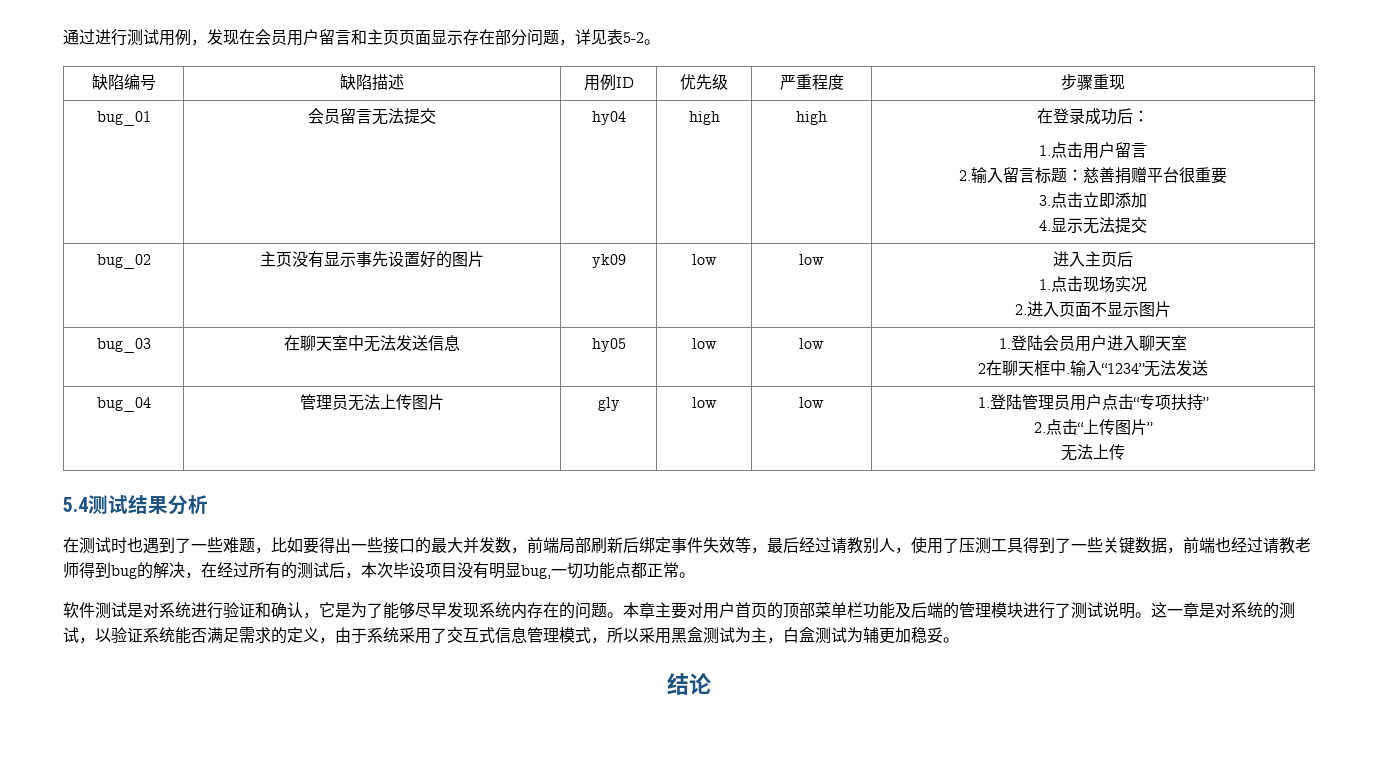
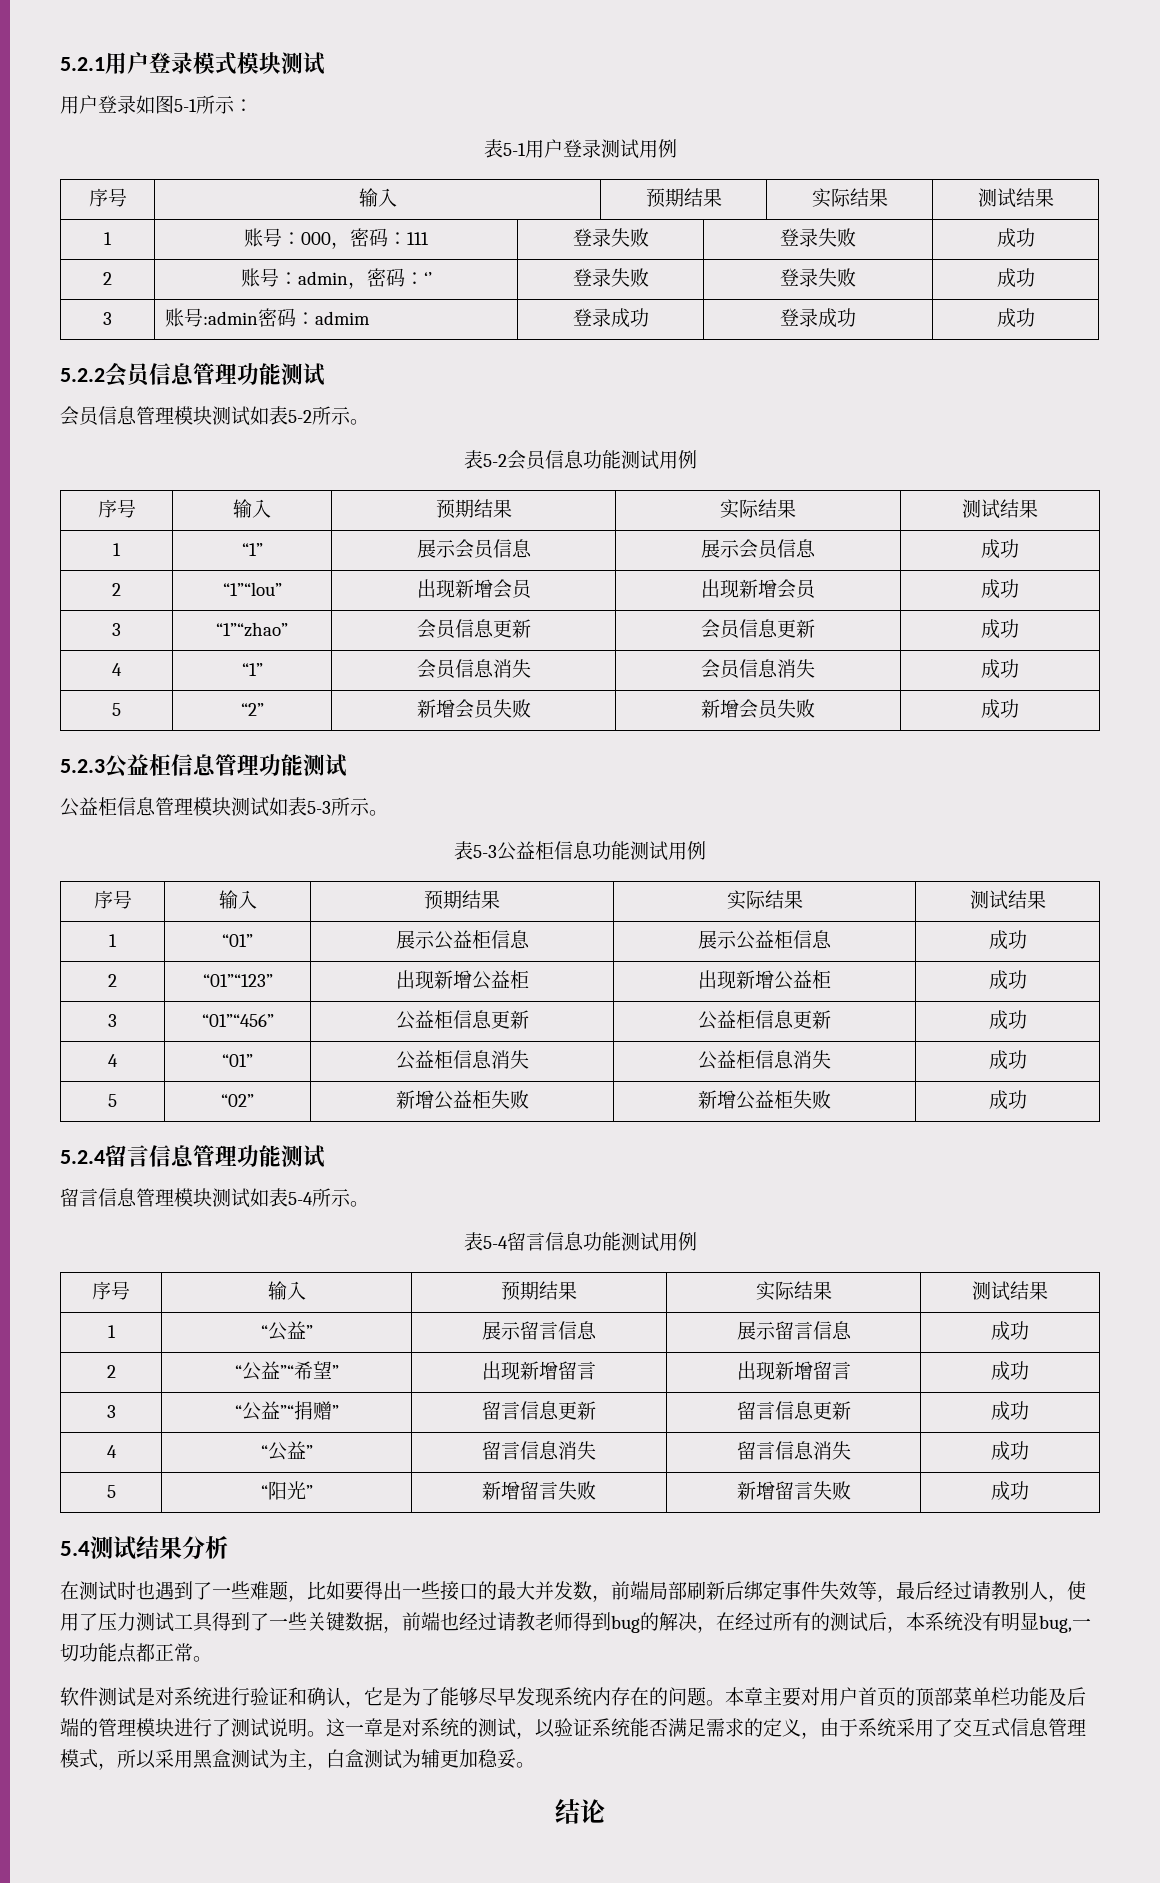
[63,29,660,46] [91,74,156,91] [340,74,404,91] [583,74,634,91] [680,74,728,90] [779,74,844,90] [1061,74,1125,90] [96,111,151,126] [308,108,436,125] [591,111,626,125] [688,111,720,125] [796,111,827,125] [1037,108,1149,125] [1039,142,1147,159] [959,167,1227,184] [1039,192,1147,208] [1039,217,1147,234] [96,254,151,269] [260,251,484,268] [591,254,626,268] [691,254,717,265] [799,254,824,265] [1053,251,1133,267] [1039,276,1147,293] [1015,301,1171,317] [96,338,151,353] [284,335,460,352] [591,338,626,352] [691,338,717,349] [799,338,824,349] [999,335,1187,352] [978,360,1208,377] [96,397,151,412] [300,394,444,411] [597,397,620,411] [691,397,717,408] [799,397,824,408] [978,394,1209,411] [1034,419,1153,435] [1061,444,1125,461] 通过进行测试用例，发现在会员用户留言和主页页面显示存在部分问题，详见表5-2。 // 缺陷编号 | 缺陷描述 | 用例ID | 优先级 | 严重程度 | 步骤重现 // bug_01 | 会员留言无法提交 | hy04 | high | high | 在登录成功后： // 1.点击用户留言 // 2.输入留言标题：慈善捐赠平台很重要 // 3.点击立即添加 // 4.显示无法提交 // bug_02 | 主页没有显示事先设置好的图片 | yk09 | low | low | 进入主页后 // 1.点击现场实况 // 2.进入页面不显示图片 // bug_03 | 在聊天室中无法发送信息 | hy05 | low | low | 1.登陆会员用户进入聊天室 // 2在聊天框中.输入“1234”无法发送 // bug_04 | 管理员无法上传图片 | gly | low | low | 1.登陆管理员用户点击“专项扶持” // 2.点击“上传图片” // 无法上传 -> [60,52,325,75] [60,95,253,114] [483,139,677,159] [88,188,127,207] [358,188,397,207] [645,188,722,208] [811,188,888,208] [977,188,1054,208] [104,232,112,245] [244,228,429,249] [572,228,649,247] [780,228,856,247] [996,228,1035,248] [103,272,112,285] [240,268,432,289] [572,268,649,287] [780,268,856,287] [996,268,1035,288] [103,312,112,325] [164,308,370,327] [572,308,649,328] [780,308,856,328] [996,308,1035,328] [60,363,325,387] [60,406,369,426] [463,450,697,470] [97,499,136,518] [233,499,271,518] [435,499,512,519] [719,499,796,519] [962,499,1038,519] [113,543,121,556] [241,543,263,556] [416,539,532,559] [700,539,816,559] [981,539,1019,559] [112,583,121,596] [222,582,282,596] [416,579,533,599] [700,579,817,599] [981,579,1019,599] [112,623,121,636] [216,622,288,637] [416,619,531,639] [700,619,815,639] [981,619,1019,639] [112,663,122,676] [241,663,263,676] [416,659,531,679] [700,659,815,679] [981,659,1019,679] [112,703,121,716] [240,703,264,716] [416,699,531,719] [700,699,815,719] [981,699,1019,719] [60,754,347,778] [60,797,388,817] [454,841,706,861] [93,890,132,909] [218,890,257,909] [424,890,500,910] [726,890,803,910] [969,890,1046,910] [109,934,117,947] [222,934,253,947] [395,930,530,950] [697,930,832,950] [988,930,1027,950] [108,974,117,987] [202,974,273,987] [395,970,529,990] [697,970,831,990] [988,970,1027,990] [108,1014,117,1027] [201,1014,274,1027] [395,1010,529,1030] [697,1010,831,1030] [988,1010,1027,1030] [108,1054,118,1067] [222,1054,253,1067] [395,1050,529,1070] [697,1050,831,1070] [988,1050,1027,1070] [108,1094,117,1107] [221,1094,254,1107] [395,1090,529,1110] [697,1090,831,1110] [988,1090,1027,1110] [60,1145,325,1168] [60,1188,369,1208] [463,1232,697,1252] [92,1281,130,1300] [267,1281,306,1300] [501,1281,577,1301] [755,1281,832,1301] [972,1281,1048,1301] [107,1325,116,1338] [260,1321,313,1341] [482,1321,597,1340] [736,1321,852,1340] [991,1321,1029,1341] [106,1365,116,1378] [234,1361,339,1381] [482,1361,596,1380] [736,1361,851,1380] [991,1361,1029,1381] [106,1405,116,1418] [234,1401,339,1421] [482,1401,596,1420] [736,1401,851,1420] [991,1401,1029,1421] [106,1445,117,1458] [260,1441,313,1461] [482,1441,596,1460] [736,1441,851,1460] [991,1441,1029,1461] [106,1485,116,1498] [260,1481,313,1500] [482,1481,596,1500] [736,1481,851,1500] [991,1481,1029,1501] 5.2.1用户登录模式模块测试 // 用户登录如图5-1所示： // 表5-1用户登录测试用例 // 序号 | 输入 | 预期结果 | 实际结果 | 测试结果 // 1 | 账号：000，密码：111 | 登录失败 | 登录失败 | 成功 // 2 | 账号：admin，密码：‘’ | 登录失败 | 登录失败 | 成功 // 3 | 账号:admin密码：admim | 登录成功 | 登录成功 | 成功 // 5.2.2会员信息管理功能测试 // 会员信息管理模块测试如表5-2所示。 // 表5-2会员信息功能测试用例 // 序号 | 输入 | 预期结果 | 实际结果 | 测试结果 // 1 | “1” | 展示会员信息 | 展示会员信息 | 成功 // 2 | “1”“lou” | 出现新增会员 | 出现新增会员 | 成功 // 3 | “1”“zhao” | 会员信息更新 | 会员信息更新 | 成功 // 4 | “1” | 会员信息消失 | 会员信息消失 | 成功 // 5 | “2” | 新增会员失败 | 新增会员失败 | 成功 // 5.2.3公益柜信息管理功能测试 // 公益柜信息管理模块测试如表5-3所示。 // 表5-3公益柜信息功能测试用例 // 序号 | 输入 | 预期结果 | 实际结果 | 测试结果 // 1 | “01” | 展示公益柜信息 | 展示公益柜信息 | 成功 // 2 | “01”“123” | 出现新增公益柜 | 出现新增公益柜 | 成功 // 3 | “01”“456” | 公益柜信息更新 | 公益柜信息更新 | 成功 // 4 | “01” | 公益柜信息消失 | 公益柜信息消失 | 成功 // 5 | “02” | 新增公益柜失败 | 新增公益柜失败 | 成功 // 5.2.4留言信息管理功能测试 // 留言信息管理模块测试如表5-4所示。 // 表5-4留言信息功能测试用例 // 序号 | 输入 | 预期结果 | 实际结果 | 测试结果 // 1 | “公益” | 展示留言信息 | 展示留言信息 | 成功 // 2 | “公益”“希望” | 出现新增留言 | 出现新增留言 | 成功 // 3 | “公益”“捐赠” | 留言信息更新 | 留言信息更新 | 成功 // 4 | “公益” | 留言信息消失 | 留言信息消失 | 成功 // 5 | “阳光” | 新增留言失败 | 新增留言失败 | 成功
[975,537,991,554] 测 -> [117,1612,174,1632] 力测试
[377,562,457,578] 次毕设项目 -> [925,1612,963,1631] 系统

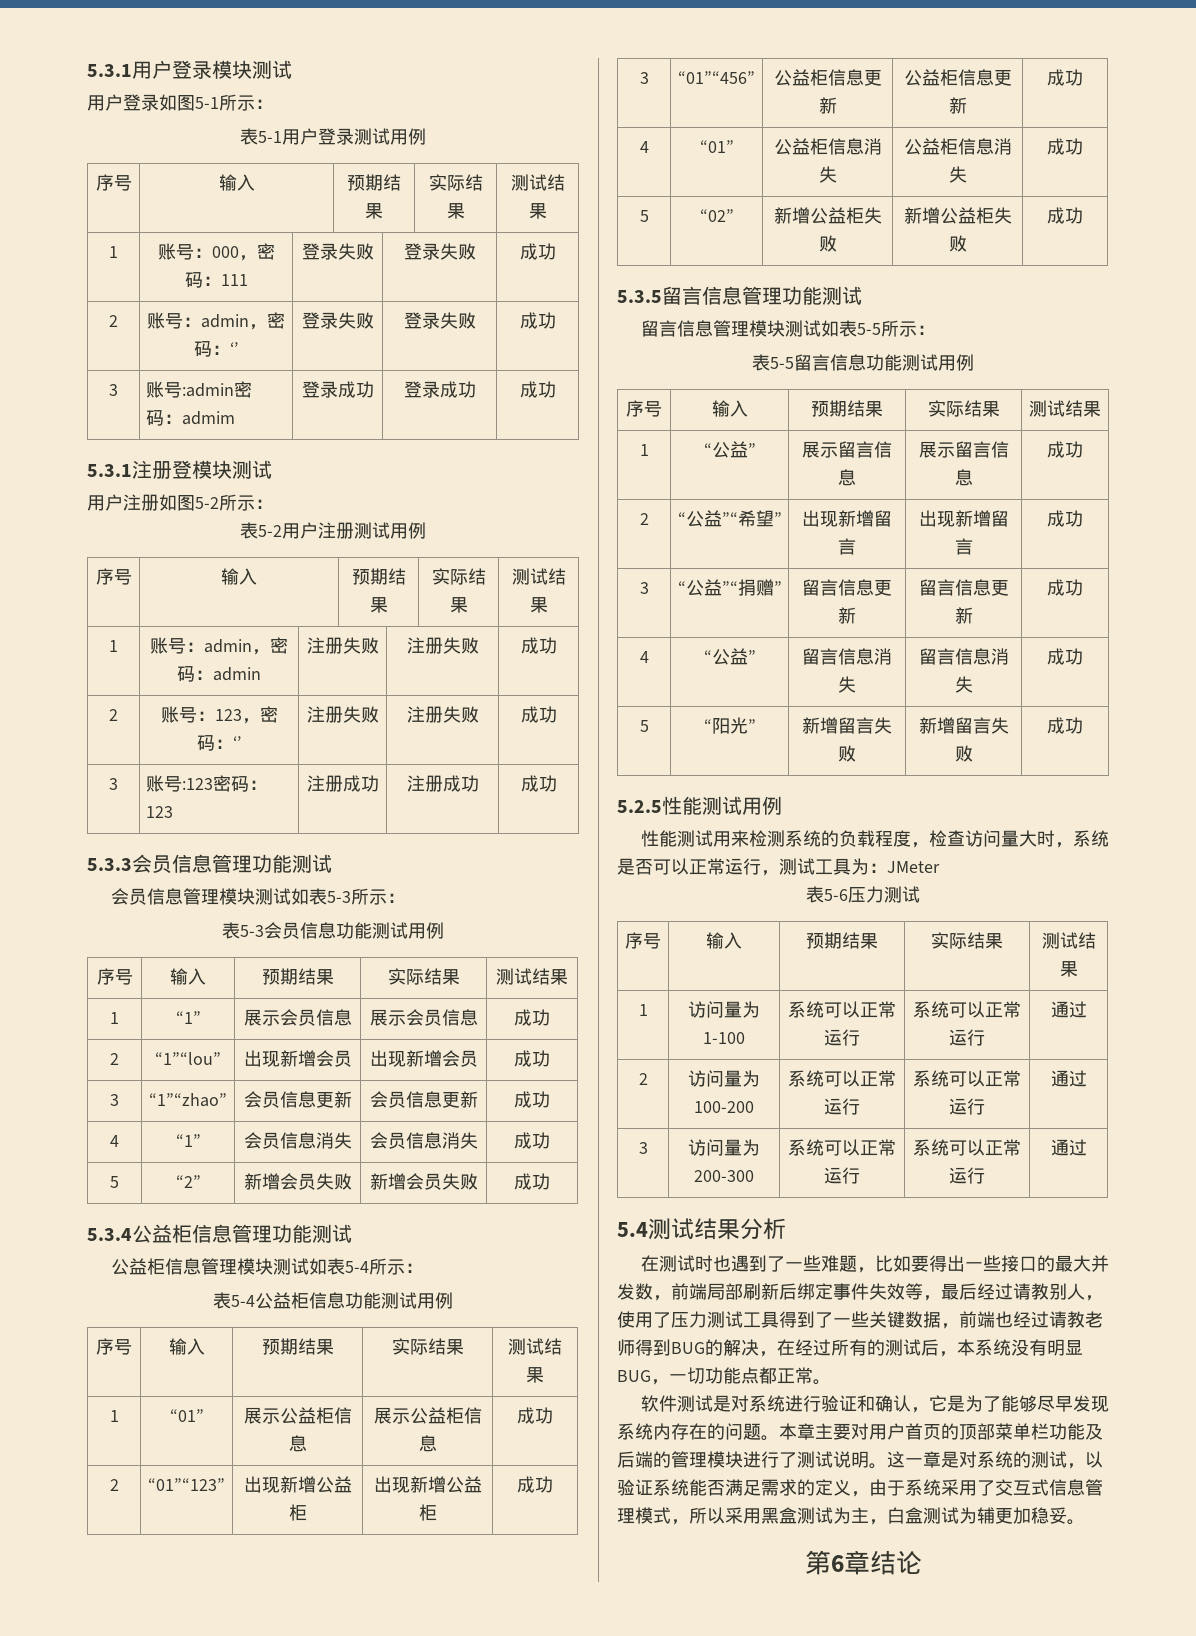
[60,57,105,71] 5.2.1 -> [87,64,132,77] 5.3.1
[215,52,259,75] 式模 -> (232, 69) none
[60,368,105,382] 5.2.2 -> [87,460,272,479] [87,494,273,511] [240,522,426,539] [95,568,132,585] [221,568,257,585] [351,568,406,585] [369,597,388,613] [431,568,486,585] [449,597,468,613] [511,568,566,585] [529,597,548,613] [109,640,118,652] [150,637,288,655] [177,666,261,682] [306,637,379,654] [406,637,479,654] [520,637,557,654] [109,709,118,721] [160,706,278,724] [197,735,241,751] [306,706,379,723] [406,706,479,723] [520,706,557,723] [109,778,118,790] [146,775,268,792] [146,806,174,818] [306,775,379,792] [406,775,479,792] [520,775,557,792] [87,858,132,871] 5.3.1注册登模块测试 // 用户注册如图5-2所示： // 表5-2用户注册测试用例 // 序号 | 输入 | 预期结果 | 实际结果 | 测试结果 // 1 | 账号：admin，密码：admin | 注册失败 | 注册失败 | 成功 // 2 | 账号：123，密码：‘’ | 注册失败 | 注册失败 | 成功 // 3 | 账号:123密码：123 | 注册成功 | 注册成功 | 成功 // 5.3.3
[288,406,369,425] [463,450,507,469] 5-2所示。 // 表5-2 -> [326,888,405,905] [222,922,264,939] 5-3所示： // 表5-3
[60,759,105,773] 5.2.3 -> [87,1228,132,1241] 5.3.4
[307,797,388,816] [454,841,497,860] 5-3所示。 // 表5-3 -> [344,1258,423,1275] [213,1292,255,1309] 5-4所示： // 表5-4
[60,1150,105,1164] 5.2.4 -> [617,290,662,303] 5.3.5
[288,1188,369,1207] [463,1232,508,1251] 5-4所示。 // 表5-4 -> [856,320,935,337] [752,354,794,371] 5-5所示： // 表5-5
(1029, 1490) none -> [617,796,782,815] [640,830,1109,848] [617,858,940,876] [806,886,920,903] [625,932,661,949] [706,932,742,949] [806,932,878,949] [931,932,1003,949] [1041,932,1096,949] [1059,961,1078,977] [638,1004,648,1016] [688,1001,760,1018] [703,1032,745,1044] [788,1001,896,1018] [824,1029,860,1046] [913,1001,1021,1018] [949,1029,985,1046] [1050,1001,1087,1018] [638,1073,648,1085] [688,1070,760,1087] [694,1101,754,1113] [788,1070,896,1087] [824,1098,860,1115] [913,1070,1021,1087] [949,1098,985,1115] [1050,1070,1087,1087] [638,1142,648,1154] [688,1139,760,1156] [694,1170,754,1182] [788,1139,896,1156] [824,1167,860,1184] [913,1139,1021,1156] [949,1167,985,1184] [1050,1139,1087,1156] // 5.2.5性能测试用例 // 性能测试用来检测系统的负载程度，检查访问量大时，系统是否可以正常运行，测试工具为：JMeter // 表5-6压力测试 // 序号 | 输入 | 预期结果 | 实际结果 | 测试结果 // 1 | 访问量为1-100 | 系统可以正常运行 | 系统可以正常运行 | 通过 // 2 | 访问量为100-200 | 系统可以正常运行 | 系统可以正常运行 | 通过 // 3 | 访问量为200-300 | 系统可以正常运行 | 系统可以正常运行 | 通过
[611,1615,640,1633] bug -> [671,1342,705,1354] BUG
[1039,1615,1072,1633] bug, -> [617,1370,669,1385] BUG，
(535, 1765) none -> [804,1550,870,1575] 第6章

